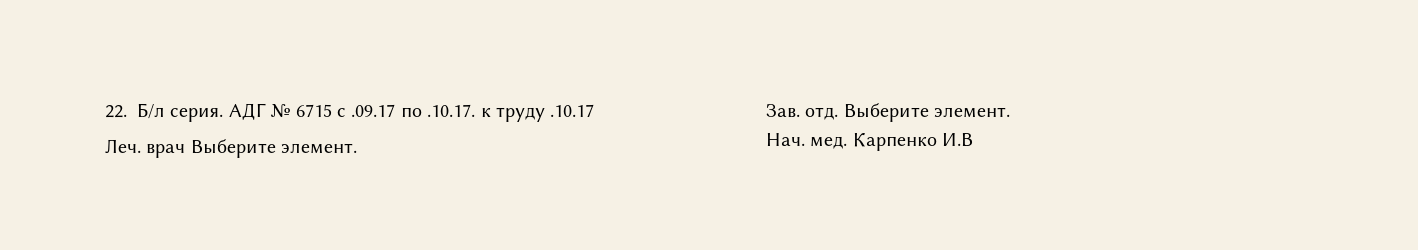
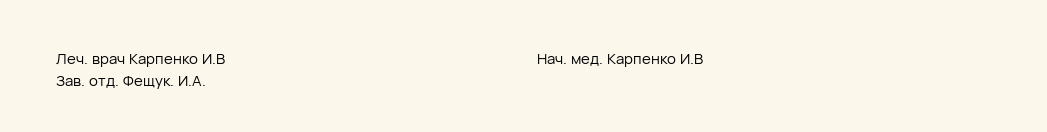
[105,103,595,122] [105,139,358,158] 22. Б/л серия. АДГ № 6715 с .09.17 по .10.17. к труду .10.17 // Леч. врач Выберите элемент. -> [56,54,226,67] Леч. врач Карпенко И.В
[843,103,1011,122] Выберите элемент. -> [123,76,207,89] Фещук. И.А.

